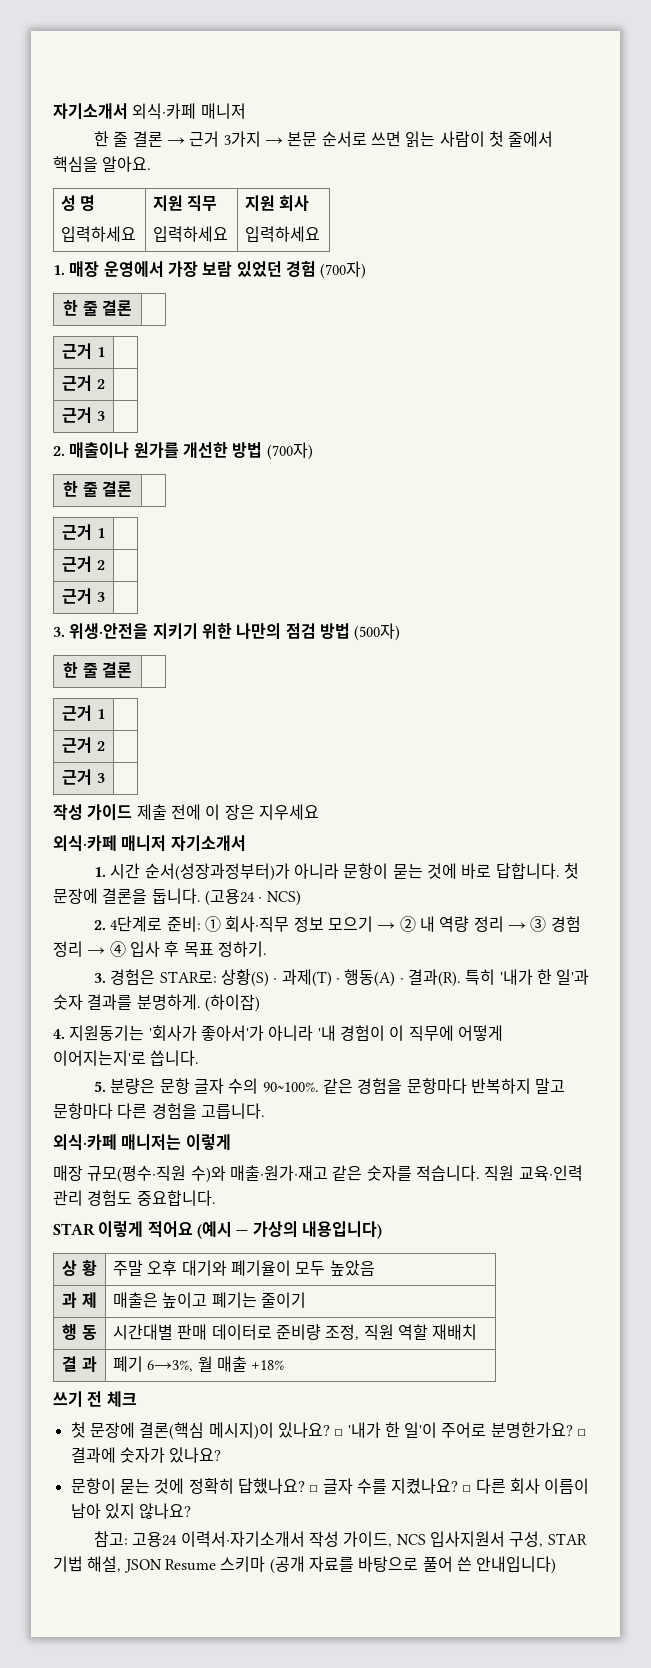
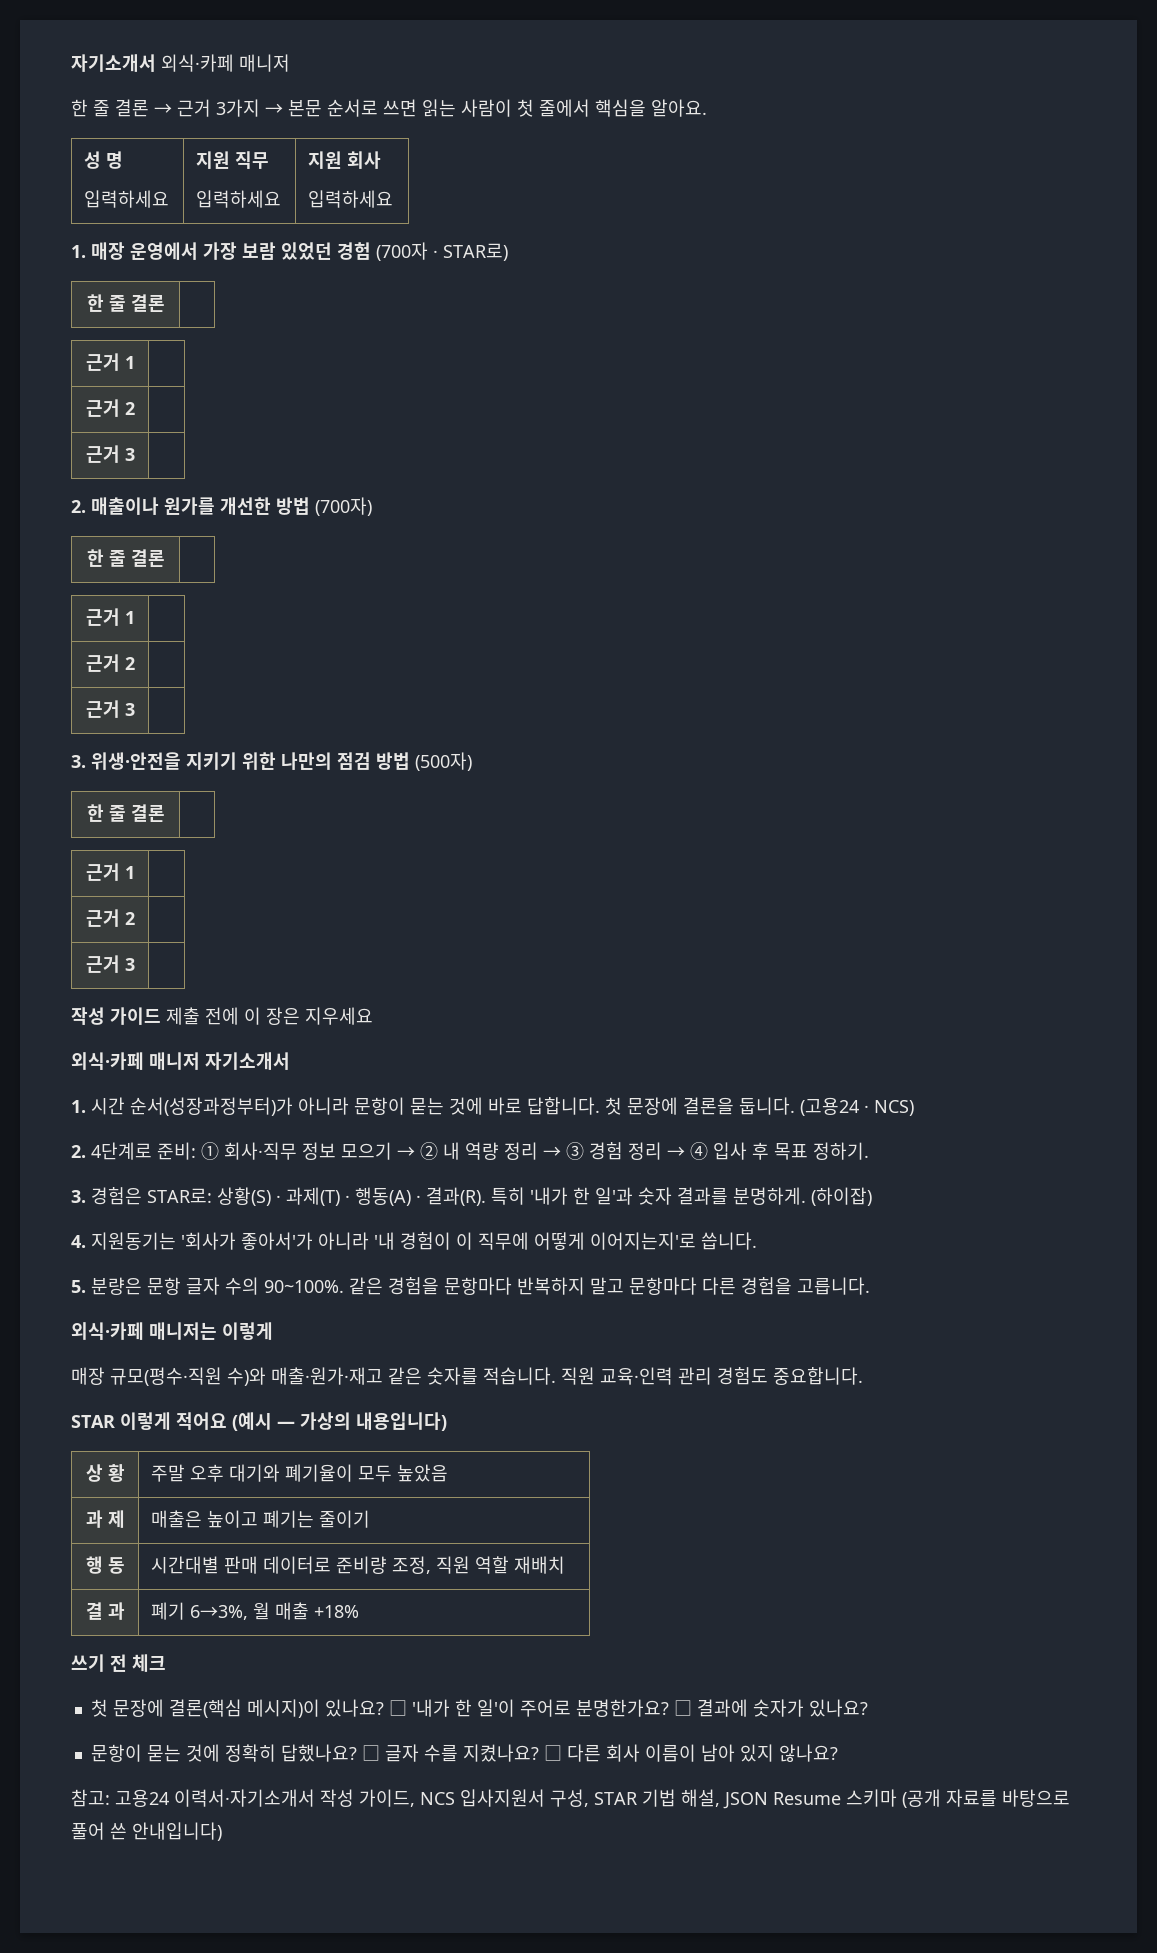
[320,261,367,279] (700자) -> [376,242,508,261] (700자 · STAR로)

